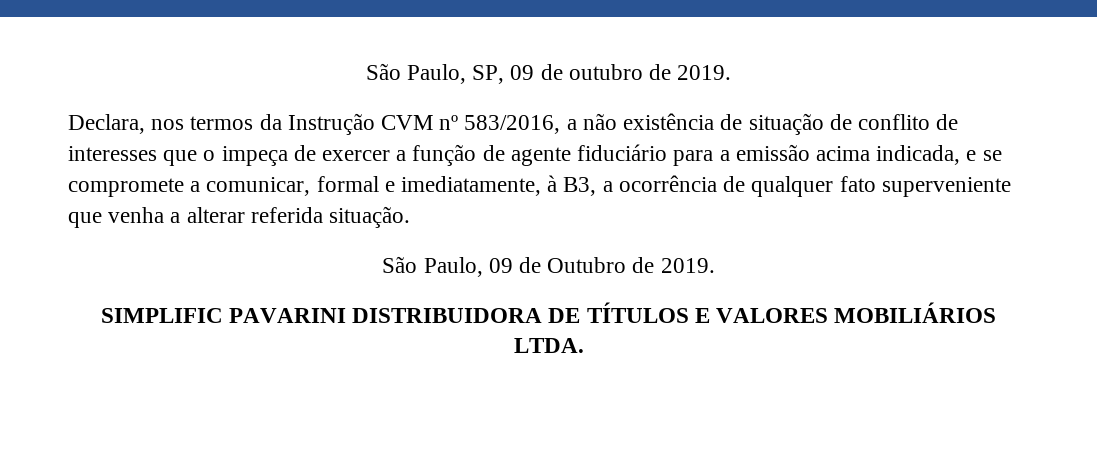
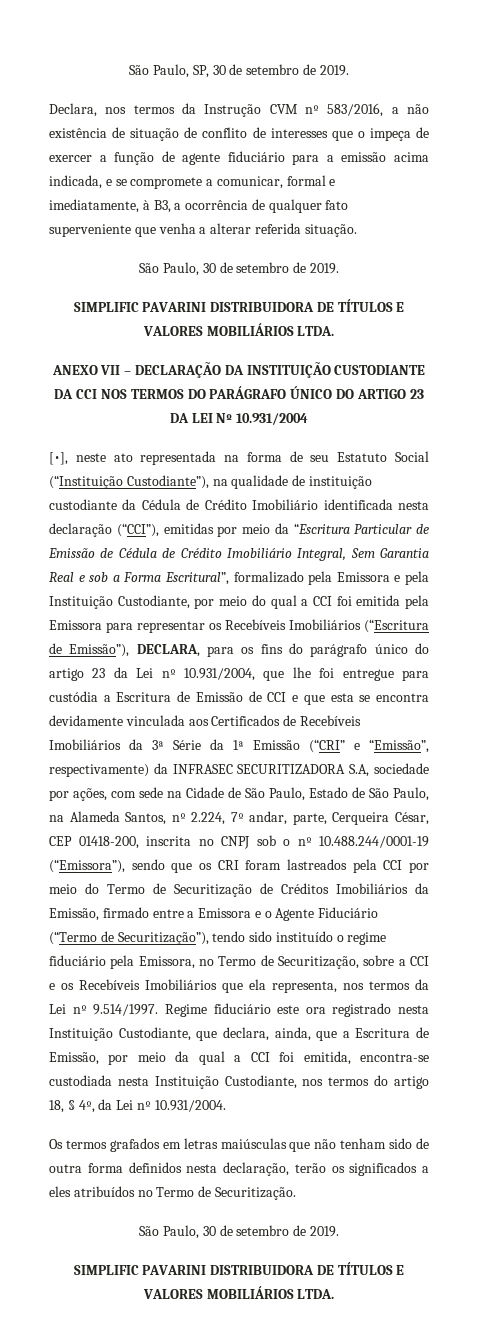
[510,64,643,80] 09 de outubro -> [212,64,300,75] 30 de setembro
[488,257,627,273] 09 de Outubro -> [202,262,290,273] 30 de setembro
(584, 345) none -> [51,362,426,378] [54,386,424,399] [169,413,309,425] [49,451,429,465] [49,475,372,489] [49,499,429,510] [49,523,429,537] [48,548,429,561] [49,571,430,585] [49,595,429,609] [49,619,429,633] [49,643,429,657] [49,667,429,681] [49,691,429,705] [49,715,361,726] [49,739,429,753] [49,763,430,777] [49,787,429,801] [49,811,430,825] [49,835,429,849] [49,859,430,873] [49,883,429,897] [49,907,379,921] [49,931,387,945] [49,955,429,969] [49,979,429,993] [49,1003,429,1017] [49,1027,429,1041] [49,1051,430,1065] [49,1075,429,1089] [49,1099,226,1113] [49,1138,429,1152] [49,1162,429,1176] [49,1186,296,1200] [139,1225,339,1239] [73,1262,405,1275] [142,1286,335,1299] // ANEXO VII – DECLARAÇÃO DA INSTITUIÇÃO CUSTODIANTE DA CCI NOS TERMOS DO PARÁGRAFO ÚNICO DO ARTIGO 23 DA LEI Nº 10.931/2004 // [•], neste ato representada na forma de seu Estatuto Social (“Instituição Custodiante”), na qualidade de instituição custodiante da Cédula de Crédito Imobiliário identificada nesta declaração (“CCI”), emitidas por meio da “Escritura Particular de Emissão de Cédula de Crédito Imobiliário Integral, Sem Garantia Real e sob a Forma Escritural”, formalizado pela Emissora e pela Instituição Custodiante, por meio do qual a CCI foi emitida pela Emissora para representar os Recebíveis Imobiliários (“Escritura de Emissão”), DECLARA, para os fins do parágrafo único do artigo 23 da Lei nº 10.931/2004, que lhe foi entregue para custódia a Escritura de Emissão de CCI e que esta se encontra devidamente vinculada aos Certificados de Recebíveis Imobiliários da 3ª Série da 1ª Emissão (“CRI” e “Emissão”, respectivamente) da INFRASEC SECURITIZADORA S.A, sociedade por ações, com sede na Cidade de São Paulo, Estado de São Paulo, na Alameda Santos, nº 2.224, 7º andar, parte, Cerqueira César, CEP 01418-200, inscrita no CNPJ sob o nº 10.488.244/0001-19 (“Emissora”), sendo que os CRI foram lastreados pela CCI por meio do Termo de Securitização de Créditos Imobiliários da Emissão, firmado entre a Emissora e o Agente Fiduciário (“Termo de Securitização”), tendo sido instituído o regime fiduciário pela Emissora, no Termo de Securitização, sobre a CCI e os Recebíveis Imobiliários que ela representa, nos termos da Lei nº 9.514/1997. Regime fiduciário este ora registrado nesta Instituição Custodiante, que declara, ainda, que a Escritura de Emissão, por meio da qual a CCI foi emitida, encontra-se custodiada nesta Instituição Custodiante, nos termos do artigo 18, § 4º, da Lei nº 10.931/2004. // Os termos grafados em letras maiúsculas que não tenham sido de outra forma definidos nesta declaração, terão os significados a eles atribuídos no Termo de Securitização. // São Paulo, 30 de setembro de 2019. // SIMPLIFIC PAVARINI DISTRIBUIDORA DE TÍTULOS E VALORES MOBILIÁRIOS LTDA.

